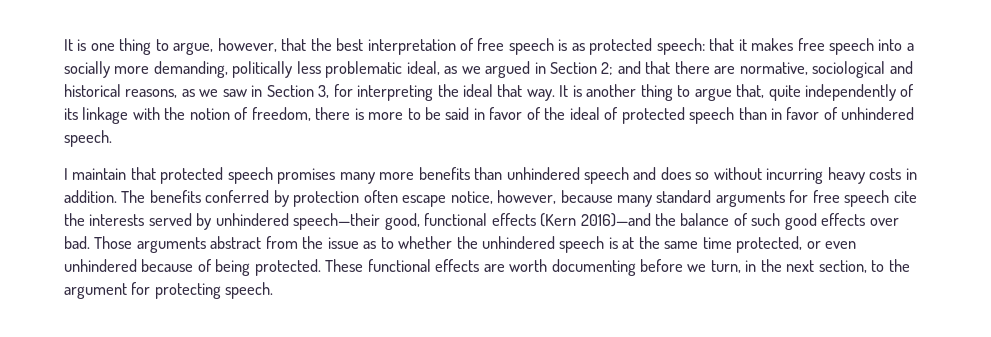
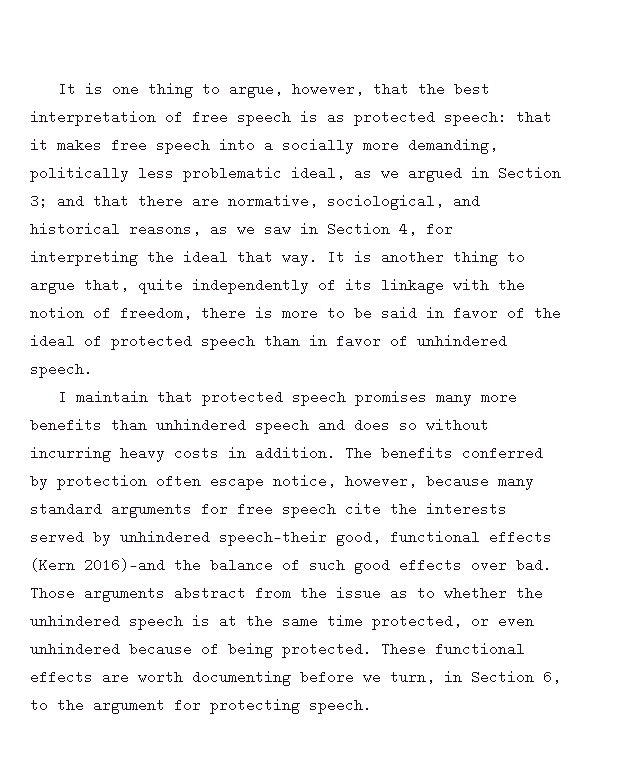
[601,62,614,75] 2; -> [30,194,48,208] 3;
[812,61,886,78] sociological -> [327,194,444,210] sociological,
[318,85,330,98] 3, -> [399,222,417,236] 4,
[760,259,867,273] the next section, -> [471,670,561,684] Section 6,

